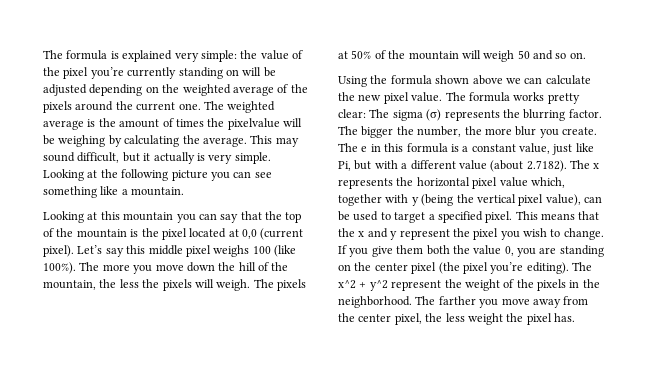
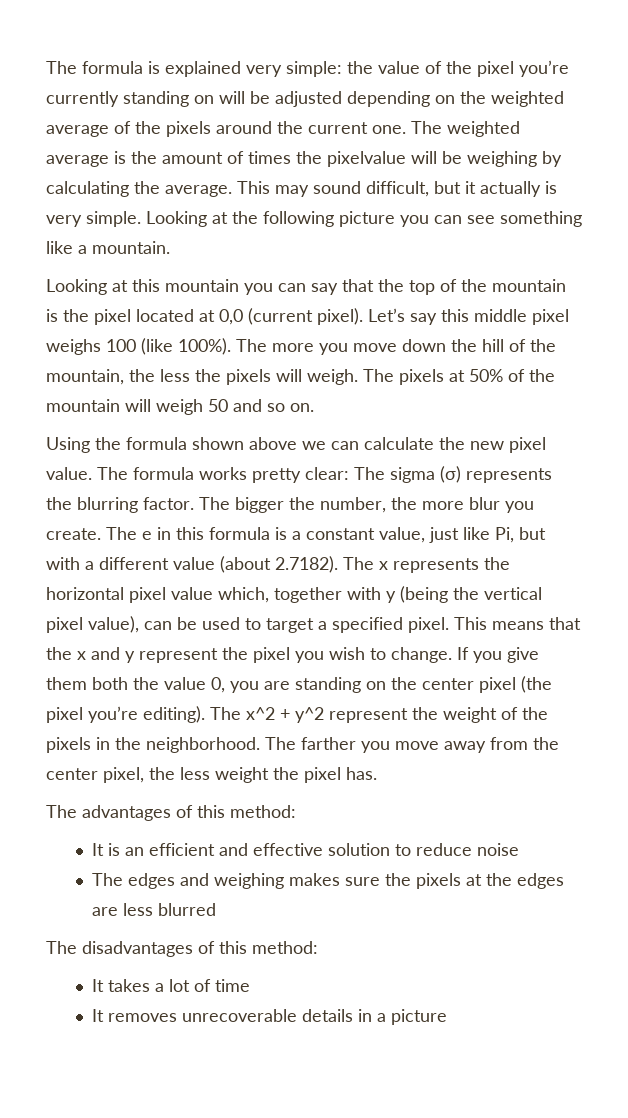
(575, 317) none -> [46,805,296,821] [91,843,519,856] [91,873,564,889] [91,903,216,916] [46,941,318,957] [91,979,250,992] [91,1009,447,1025] // The advantages of this method: // It is an efficient and effective solution to reduce noise // The edges and weighing makes sure the pixels at the edges are less blurred // The disadvantages of this method: // It takes a lot of time // It removes unrecoverable details in a picture

